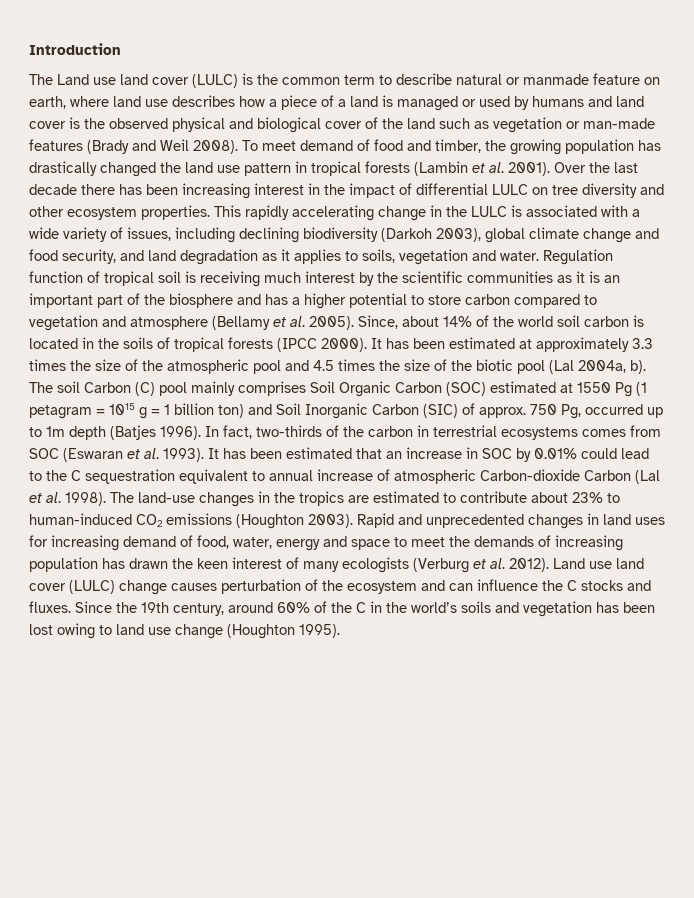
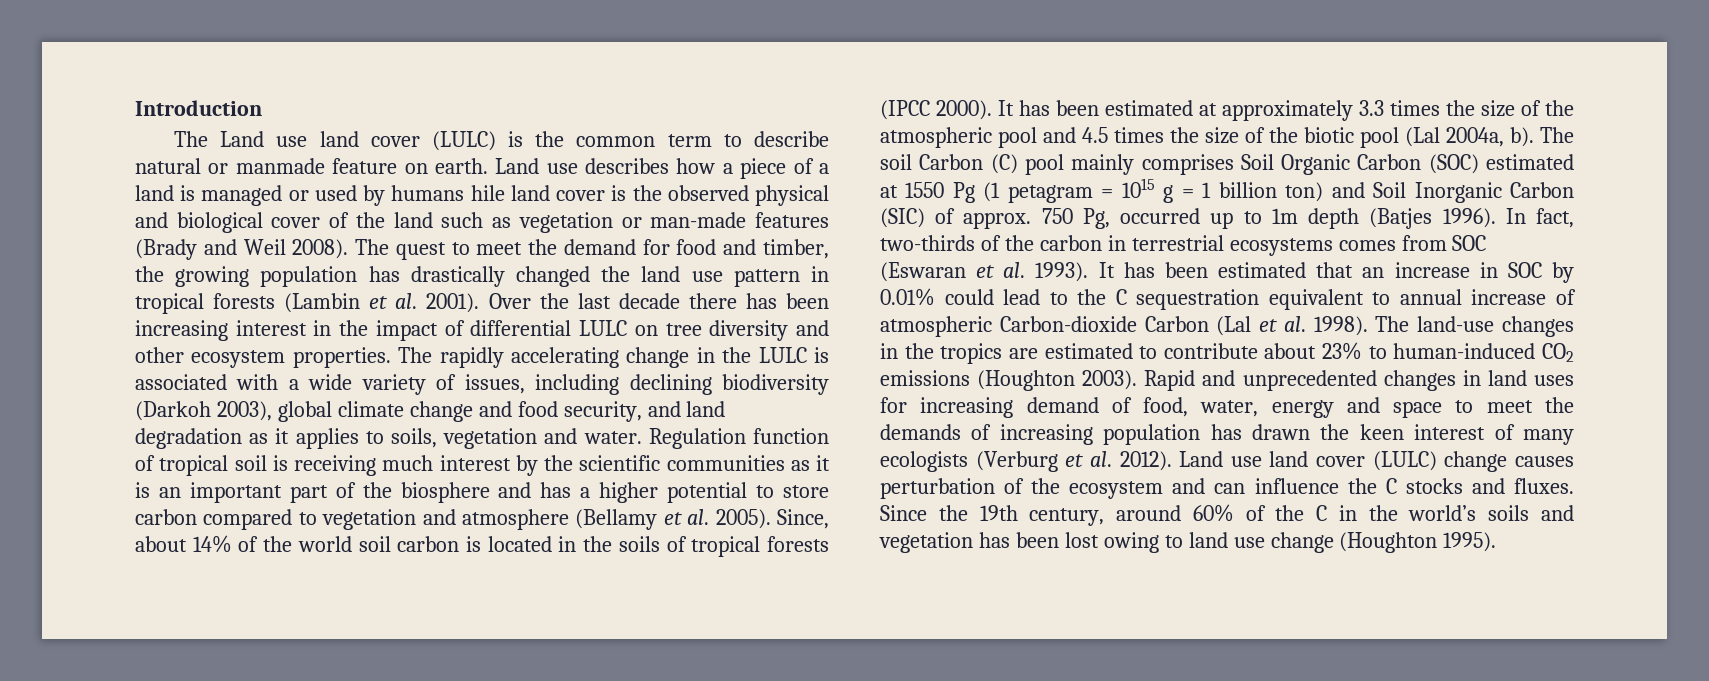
[29,96,141,109] earth, where land -> [434,158,540,174] earth. Land
[588,96,612,107] and -> [470,185,505,201] hile
[242,139,370,151] To meet demand of -> [355,239,670,260] The quest to meet the demand for
[214,205,241,217] This -> [398,347,433,363] The

